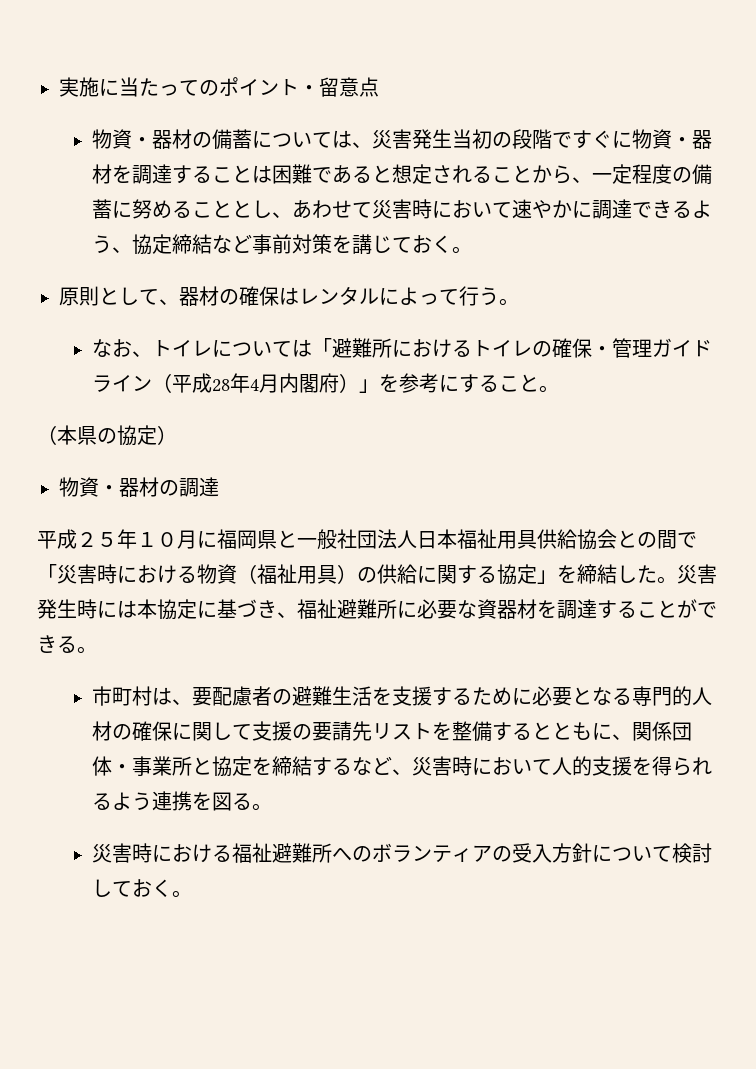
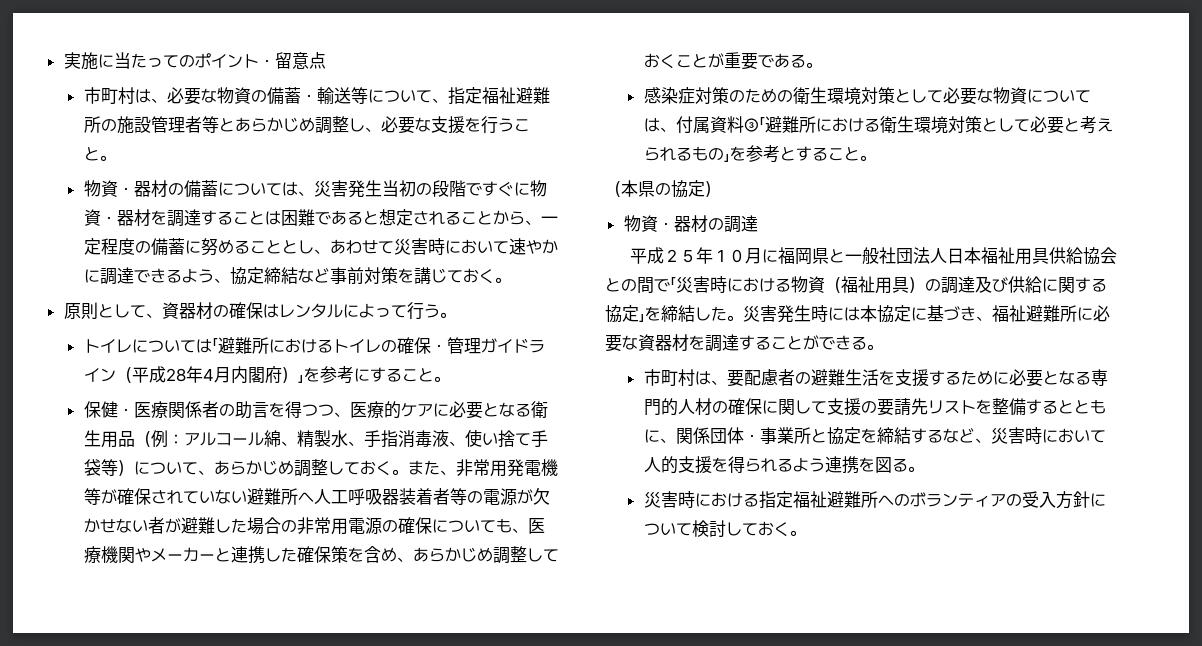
(379, 87) none -> [83,87,550,105] [83,116,530,134] [83,147,116,161] // 市町村は、必要な物資の備蓄・輸送等について、指定福祉避難所の施設管理者等とあらかじめ調整し、必要な支援を行うこと。
(179, 302) none -> [161,302,179,319] 資
[92,339,153,357] なお、 -> (456, 315) none
(560, 389) none -> [83,401,548,419] [83,429,548,448] [83,459,558,477] [83,488,550,506] [83,517,545,535] [83,546,559,564] [643,52,822,70] [643,87,1091,105] [643,116,1113,134] [643,145,876,163] // 保健・医療関係者の助言を得つつ、医療的ケアに必要となる衛生用品（例：アルコール綿、精製水、手指消毒液、使い捨て手袋等）について、あらかじめ調整しておく。また、非常用発電機等が確保されていない避難所へ人工呼吸器装着者等の電源が欠かせない者が避難した場合の非常用電源の確保についても、医療機関やメーカーと連携した確保策を含め、あらかじめ調整しておくことが重要である。 // 感染症対策のための衛生環境対策として必要な物資については、付属資料③「避難所における衛生環境対策として必要と考えられるもの」を参考とすること。
(377, 575) none -> [941,276,1008,294] 調達及び
(233, 853) none -> [758,491,793,509] 指定

